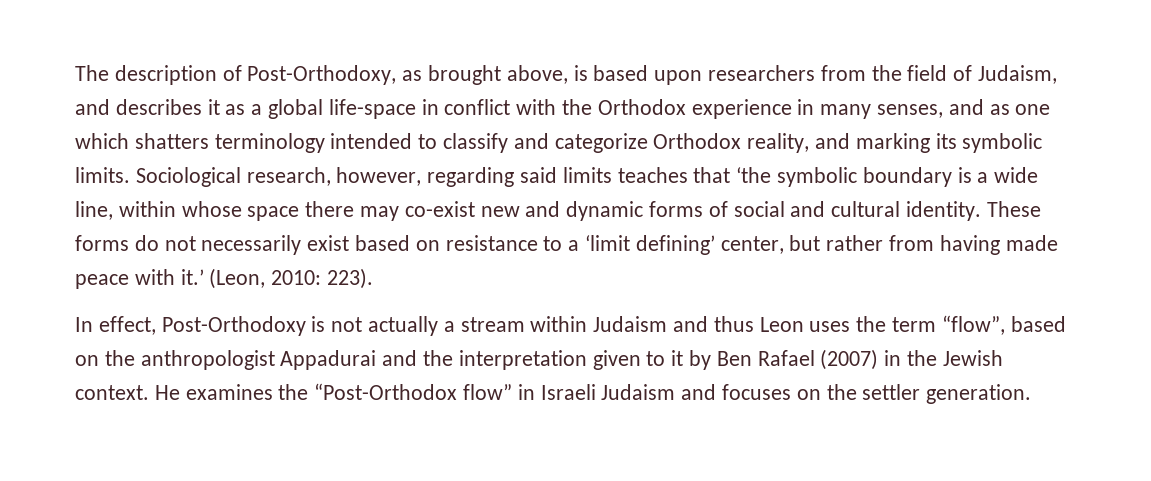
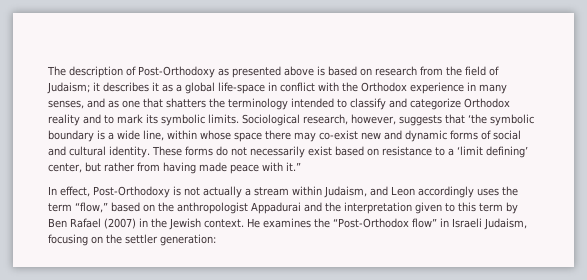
[247,65,816,85] Post-Orthodoxy, as brought above, is based upon researchers -> [138,66,417,78] Post-Orthodoxy as presented above is based on research
[978,65,1058,84] [75,99,110,115] Judaism, and -> [47,82,100,94] Judaism; it
[75,133,209,149] which shatters -> [143,98,225,108] that shatters the
[747,133,930,153] reality, and marking -> [48,114,143,126] reality and to mark
[427,167,688,187] regarding said limits teaches -> [399,115,442,126] suggests
[180,268,374,289] it.’ (Leon, 2010: 223). -> [286,162,301,171] it.”
[593,316,804,332] Judaism and thus Leon -> [324,186,474,198] Judaism, and Leon accordingly
[941,315,1005,335] “flow”, -> [75,202,108,213] “flow,”
[671,350,684,366] it -> [458,202,503,212] this term
[601,384,792,400] Judaism and focuses -> [484,218,527,230] [48,234,88,246] Judaism, focusing
[926,384,1032,404] generation. -> [160,234,216,246] generation:

